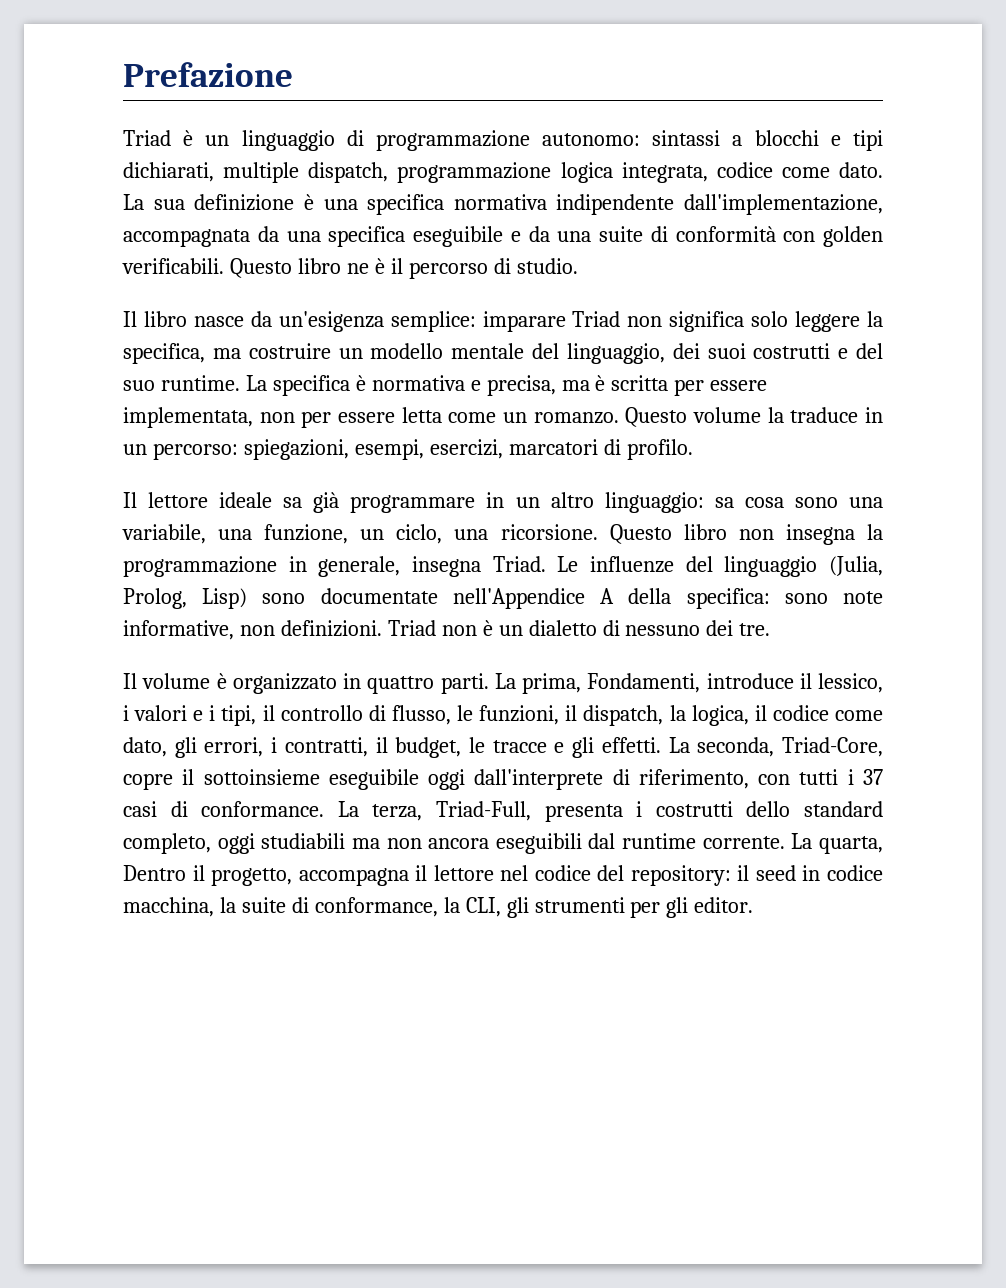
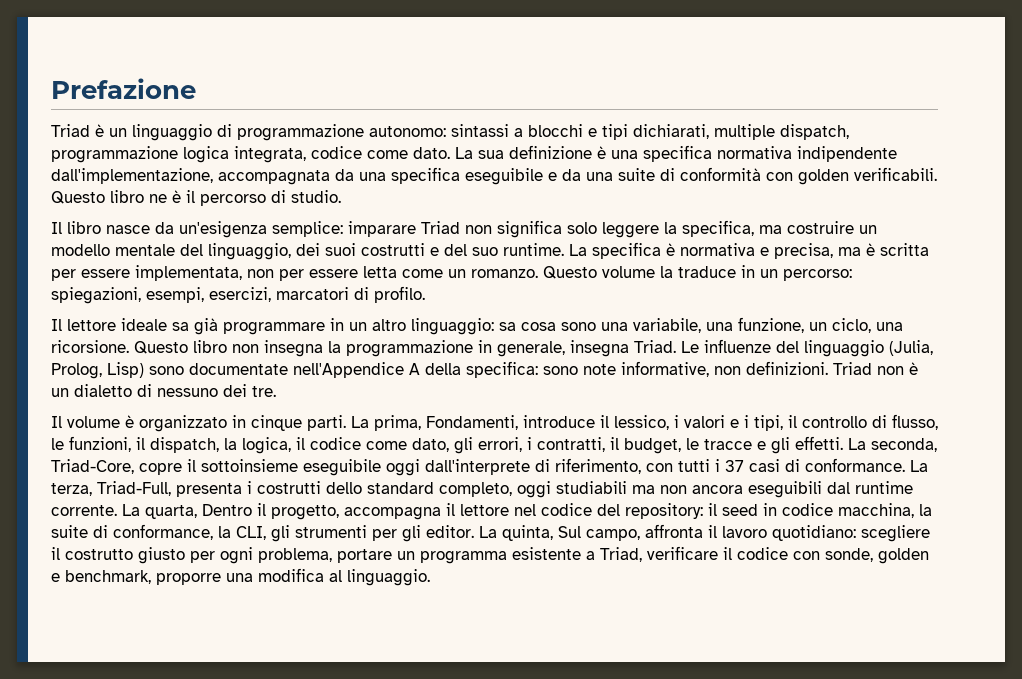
[367,676,435,694] quattro -> [251,415,302,431] cinque
(754, 905) none -> [479,524,930,542] [51,546,929,564] [51,568,430,586] La quinta, Sul campo, affronta il lavoro quotidiano: scegliere il costrutto giusto per ogni problema, portare un programma esistente a Triad, verificare il codice con sonde, golden e benchmark, proporre una modifica al linguaggio.

